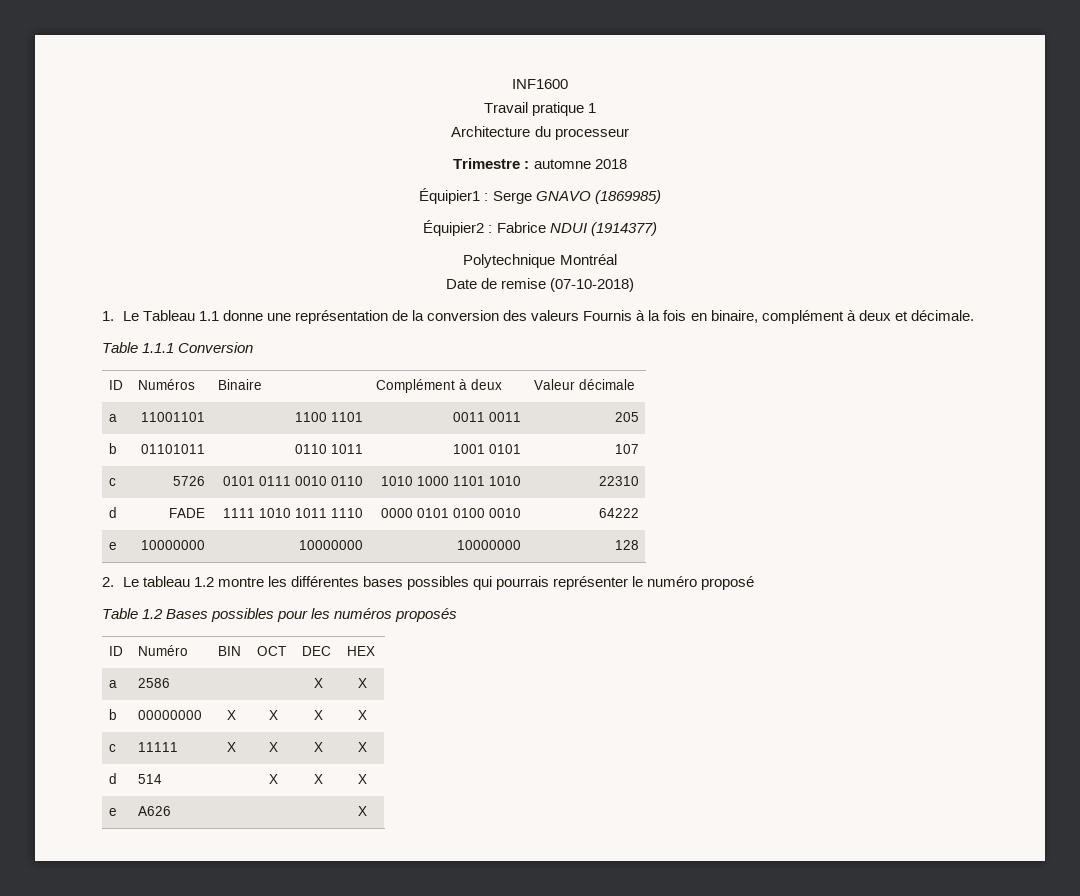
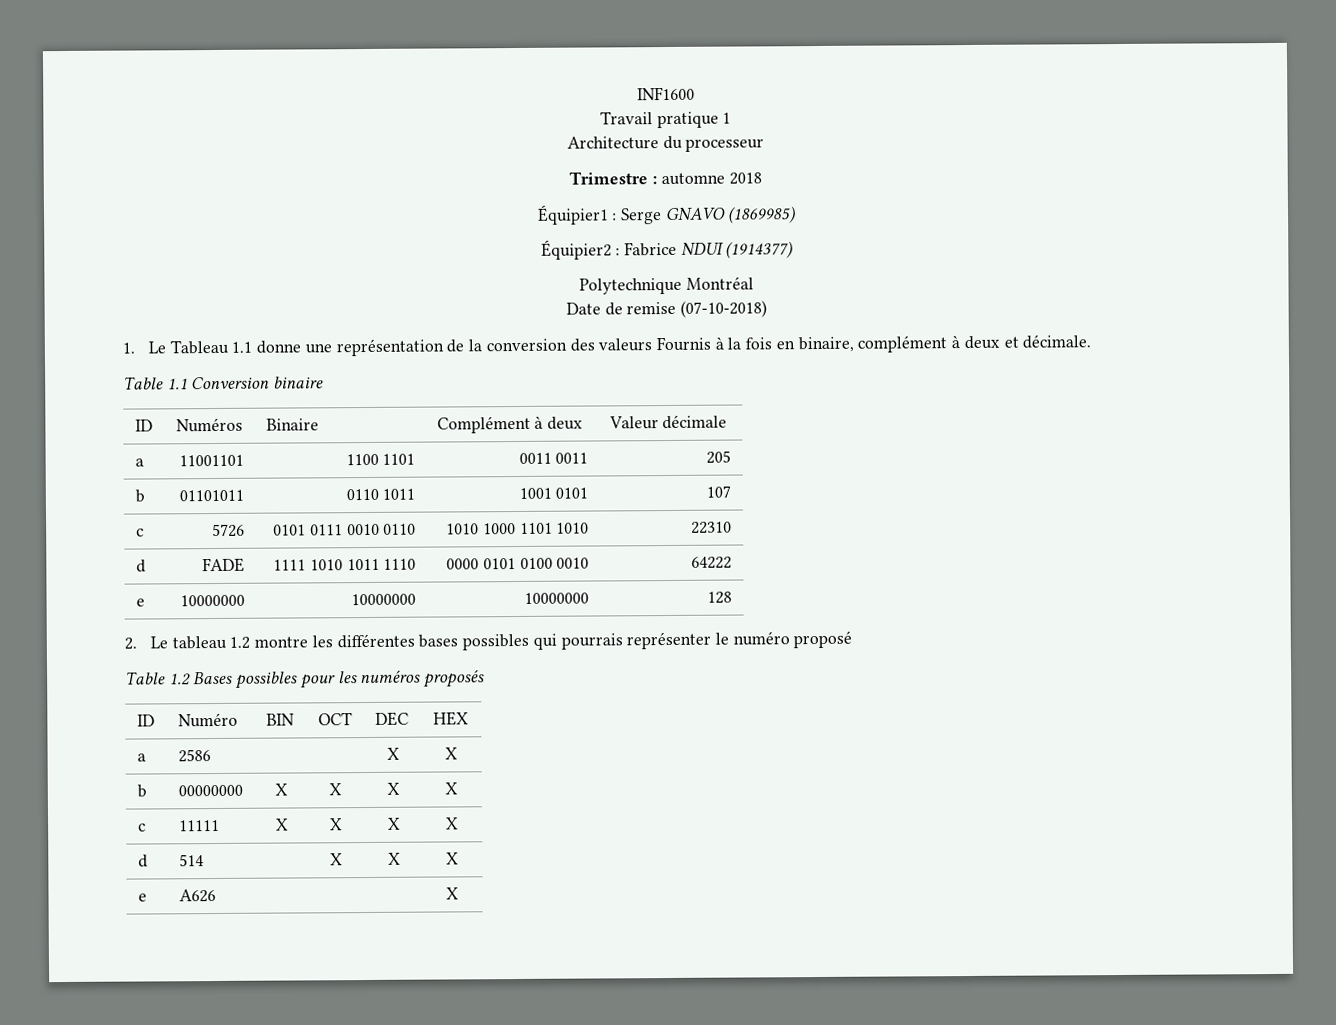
[142,343,175,353] 1.1.1 -> [166,378,188,390] 1.1
(254, 347) none -> [273,376,325,389] binaire

